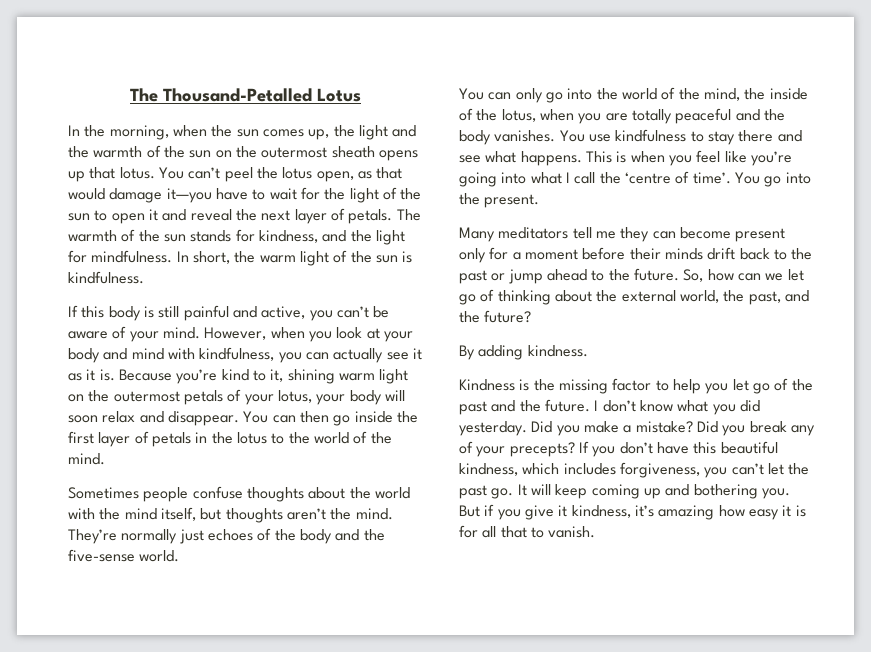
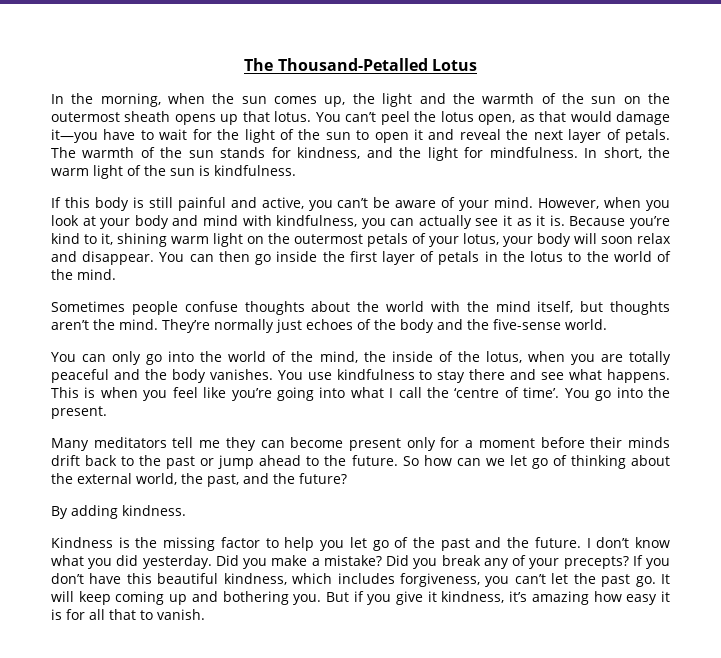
[683,269,704,282] So, -> [402,456,419,466] So

